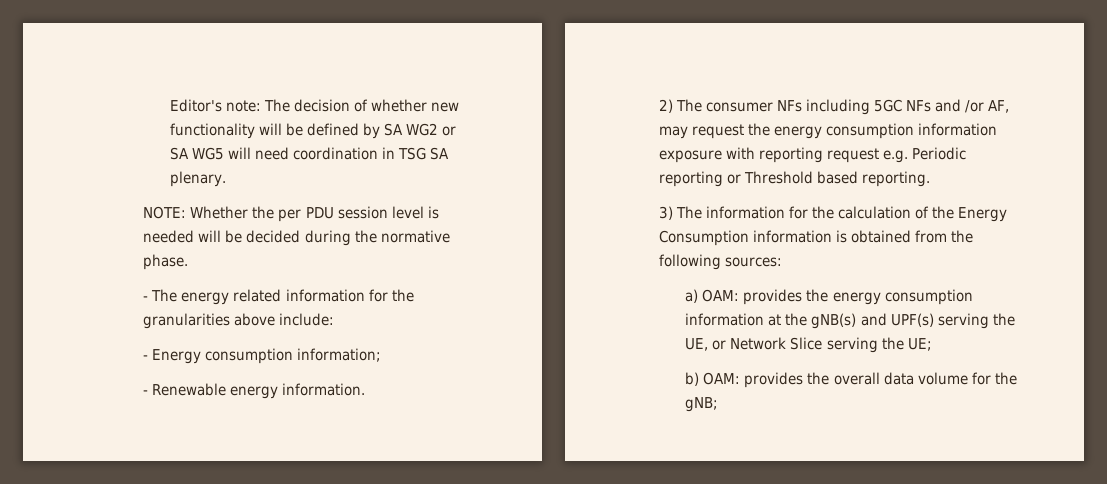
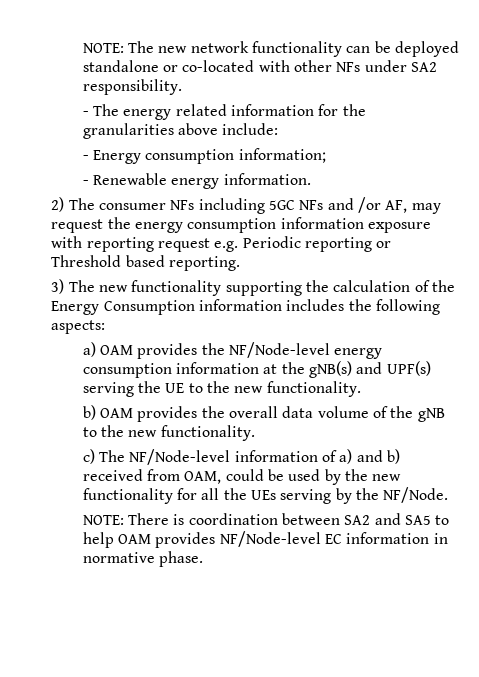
[170,99,460,112] [170,123,457,139] [170,147,450,160] [170,171,227,187] [143,206,439,222] [143,230,450,246] [143,254,189,270] Editor's note: The decision of whether new functionality will be defined by SA WG2 or SA WG5 will need coordination in TSG SA plenary. // NOTE: Whether the per PDU session level is needed will be decided during the normative phase. -> [82,41,459,57] [82,60,437,72] [82,79,182,95] NOTE: The new network functionality can be deployed standalone or co-located with other NFs under SA2 responsibility.
[705,206,808,219] information for -> [98,280,302,296] new functionality supporting
[835,230,947,243] is obtained from -> [286,299,345,311] includes
[724,257,782,267] [685,289,829,305] sources: // a) OAM: provides the -> [51,320,106,334] [82,342,330,359] aspects: // a) OAM provides the NF/Node-level
[685,337,932,353] [685,372,741,386] UE, or Network Slice serving the UE; // b) OAM: -> [165,381,361,397] [82,405,134,420] UE to the new functionality. // b) OAM
[971,372,1017,385] [685,397,719,412] for the gNB; -> [372,406,445,422] [82,425,255,441] [82,449,400,465] [82,469,402,485] [82,487,449,504] [82,513,450,525] [82,531,448,548] [82,551,204,567] of the gNB to the new functionality. // c) The NF/Node-level information of a) and b) received from OAM, could be used by the new functionality for all the UEs serving by the NF/Node. // NOTE: There is coordination between SA2 and SA5 to help OAM provides NF/Node-level EC information in normative phase.

